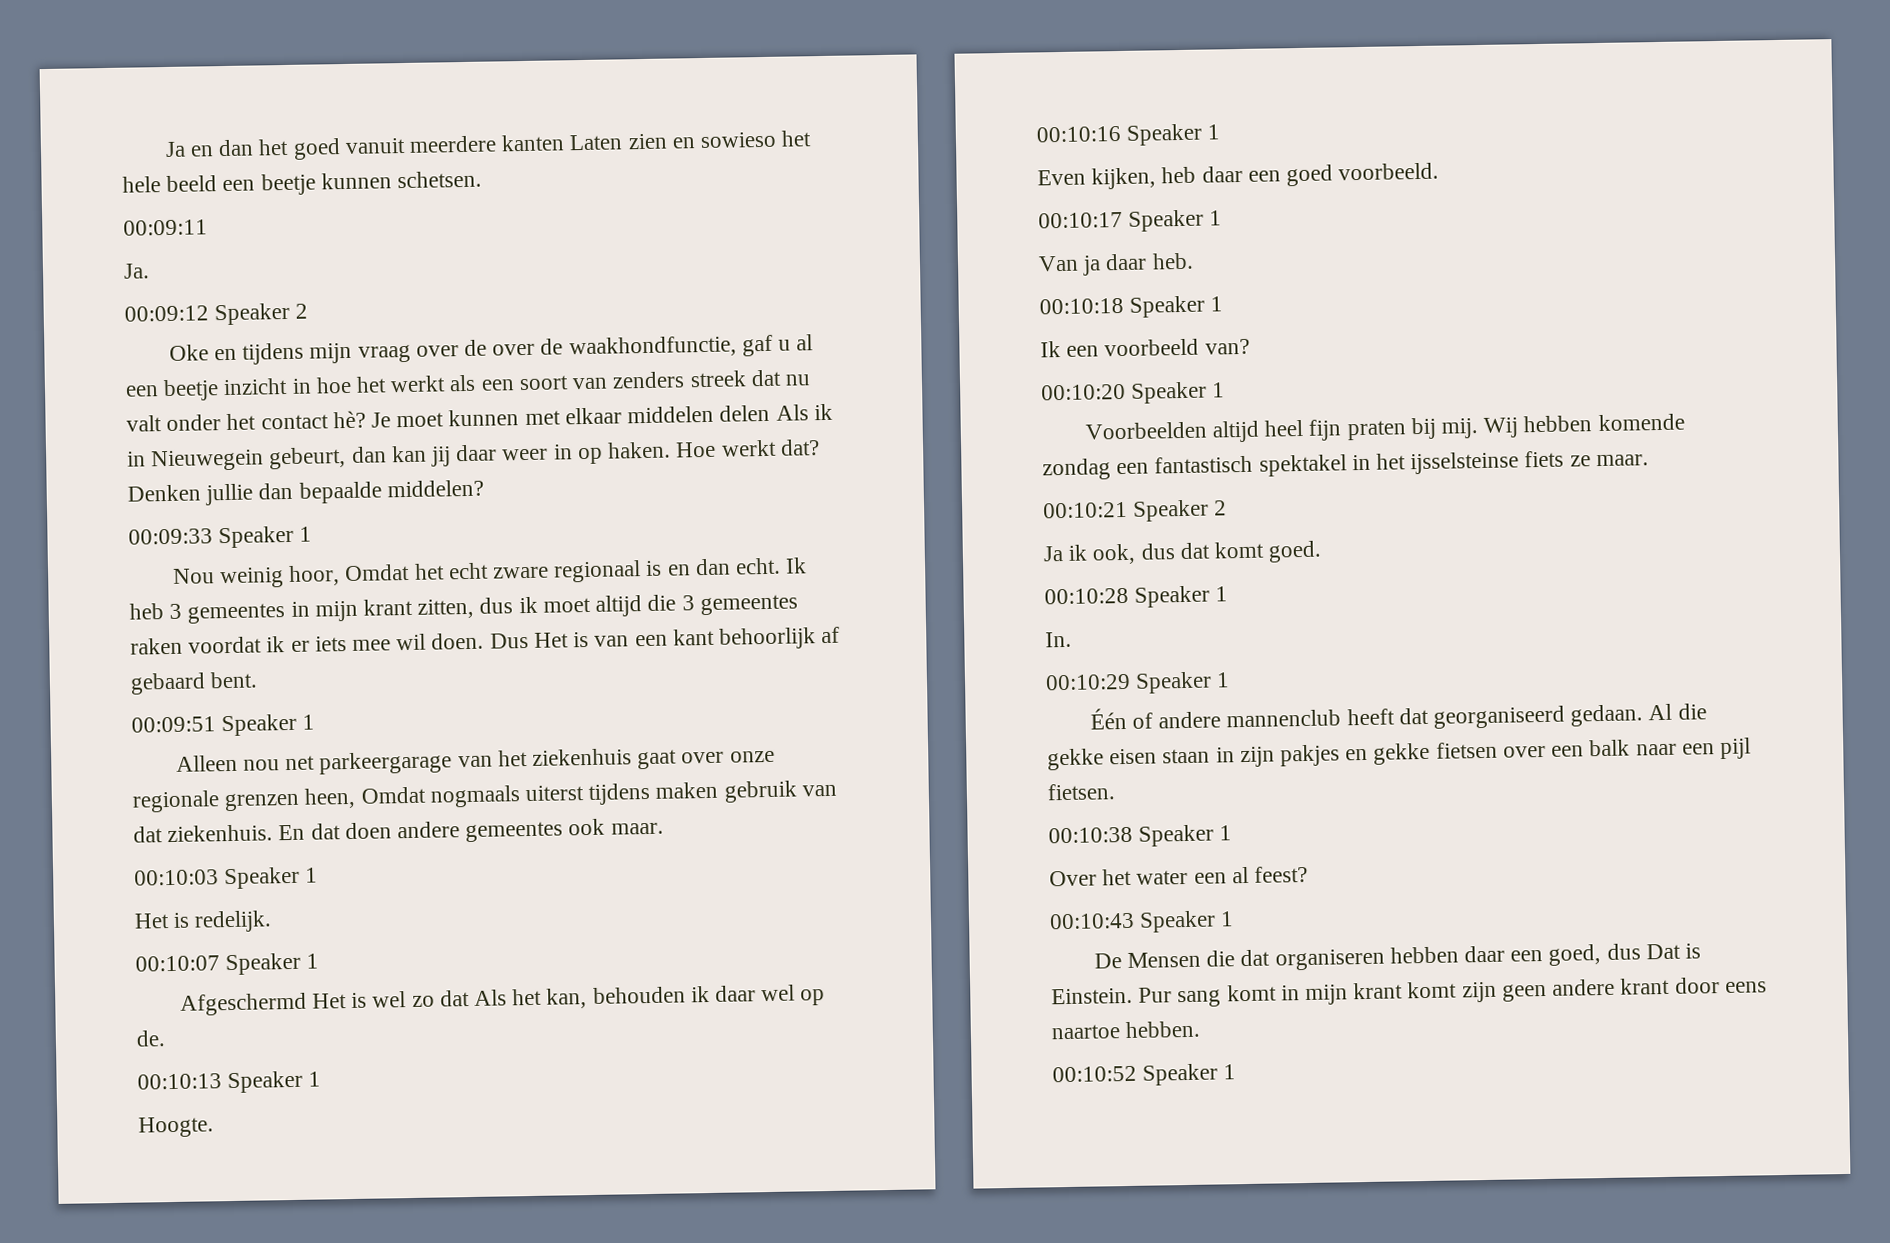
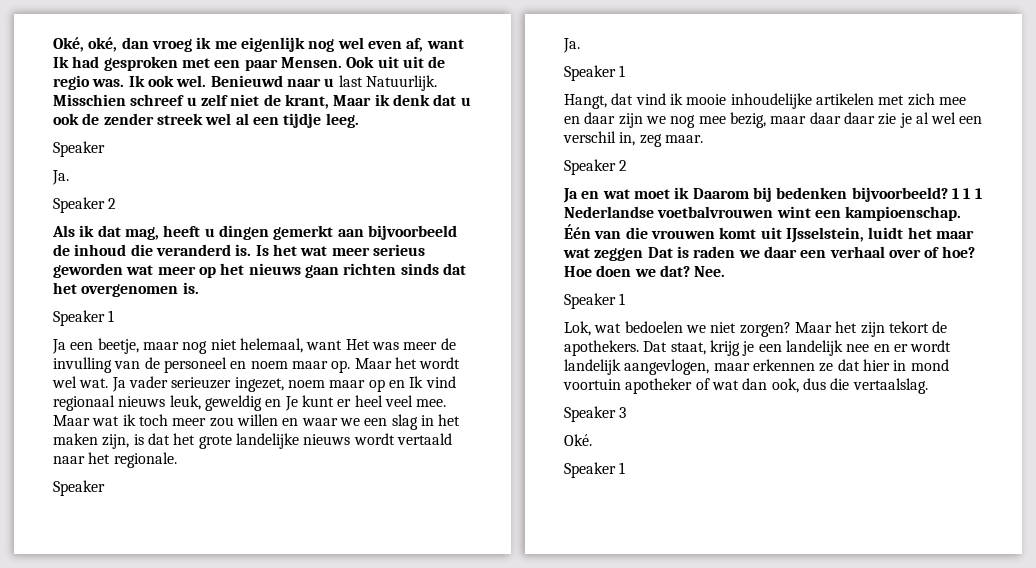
[164,130,813,160] [122,170,483,196] [123,219,208,236] [123,263,150,279] [124,302,309,326] [168,334,814,365] [125,369,811,402] [126,403,833,432] [127,439,820,472] [127,479,484,506] [128,525,313,549] [172,557,808,589] [129,594,798,624] [130,626,841,655] [130,671,259,695] [131,713,316,737] [175,748,775,775] [132,780,837,813] [133,818,664,843] [134,866,319,890] [134,910,273,933] [135,952,320,976] [179,984,826,1016] [136,1030,166,1047] [137,1070,322,1094] [138,1116,214,1138] [1036,123,1221,146] [1037,162,1440,190] [1038,209,1223,232] [1038,252,1194,276] [1039,295,1224,318] [1040,338,1250,358] [1041,381,1226,404] [1084,413,1685,443] [1042,450,1649,481] [1043,499,1228,522] [1043,540,1323,565] [1044,585,1229,608] [1045,631,1072,648] [1045,671,1231,694] [1089,703,1707,730] [1047,737,1751,771] [1047,783,1116,801] [1048,824,1233,847] [1049,865,1309,887] [1049,910,1235,933] [1093,943,1702,971] [1051,977,1767,1008] [1051,1020,1201,1040] [1052,1065,1137,1083] Ja en dan het goed vanuit meerdere kanten Laten zien en sowieso het hele beeld een beetje kunnen schetsen. // 00:09:11 // Ja. // 00:09:12 Speaker 2 // Oke en tijdens mijn vraag over de over de waakhondfunctie, gaf u al een beetje inzicht in hoe het werkt als een soort van zenders streek dat nu valt onder het contact hè? Je moet kunnen met elkaar middelen delen Als ik in Nieuwegein gebeurt, dan kan jij daar weer in op haken. Hoe werkt dat? Denken jullie dan bepaalde middelen? // 00:09:33 Speaker 1 // Nou weinig hoor, Omdat het echt zware regionaal is en dan echt. Ik heb 3 gemeentes in mijn krant zitten, dus ik moet altijd die 3 gemeentes raken voordat ik er iets mee wil doen. Dus Het is van een kant behoorlijk af gebaard bent. // 00:09:51 Speaker 1 // Alleen nou net parkeergarage van het ziekenhuis gaat over onze regionale grenzen heen, Omdat nogmaals uiterst tijdens maken gebruik van dat ziekenhuis. En dat doen andere gemeentes ook maar. // 00:10:03 Speaker 1 // Het is redelijk. // 00:10:07 Speaker 1 // Afgeschermd Het is wel zo dat Als het kan, behouden ik daar wel op de. // 00:10:13 Speaker 1 // Hoogte. // 00:10:16 Speaker 1 // Even kijken, heb daar een goed voorbeeld. // 00:10:17 Speaker 1 // Van ja daar heb. // 00:10:18 Speaker 1 // Ik een voorbeeld van? // 00:10:20 Speaker 1 // Voorbeelden altijd heel fijn praten bij mij. Wij hebben komende zondag een fantastisch spektakel in het ijsselsteinse fiets ze maar. // 00:10:21 Speaker 2 // Ja ik ook, dus dat komt goed. // 00:10:28 Speaker 1 // In. // 00:10:29 Speaker 1 // Één of andere mannenclub heeft dat georganiseerd gedaan. Al die gekke eisen staan in zijn pakjes en gekke fietsen over een balk naar een pijl fietsen. // 00:10:38 Speaker 1 // Over het water een al feest? // 00:10:43 Speaker 1 // De Mensen die dat organiseren hebben daar een goed, dus Dat is Einstein. Pur sang komt in mijn krant komt zijn geen andere krant door eens naartoe hebben. // 00:10:52 -> [53,37,464,52] [53,56,446,71] [53,75,437,91] [53,94,471,109] [53,113,359,128] [53,141,105,157] [52,170,69,185] [53,197,117,213] [52,225,457,240] [53,244,425,256] [53,263,466,278] [53,282,199,297] [53,310,115,326] [52,338,456,354] [53,357,461,373] [52,376,456,392] [53,395,447,411] [53,414,461,430] [53,433,452,449] [53,452,177,468] [53,480,105,496] [563,38,580,53] [564,65,626,81] [564,93,966,109] [564,112,983,128] [563,131,703,147] [564,159,628,175] [563,187,982,203] [564,206,962,221] [564,224,974,243] [563,246,975,261] [564,265,726,277] [564,293,626,309] [564,321,948,337] [564,340,952,356] [564,359,949,375] [563,378,928,394] [564,406,627,422] [564,434,592,446] Oké, oké, dan vroeg ik me eigenlijk nog wel even af, want Ik had gesproken met een paar Mensen. Ook uit uit de regio was. Ik ook wel. Benieuwd naar u last Natuurlijk. Misschien schreef u zelf niet de krant, Maar ik denk dat u ook de zender streek wel al een tijdje leeg. // Speaker // Ja. // Speaker 2 // Als ik dat mag, heeft u dingen gemerkt aan bijvoorbeeld de inhoud die veranderd is. Is het wat meer serieus geworden wat meer op het nieuws gaan richten sinds dat het overgenomen is. // Speaker 1 // Ja een beetje, maar nog niet helemaal, want Het was meer de invulling van de personeel en noem maar op. Maar het wordt wel wat. Ja vader serieuzer ingezet, noem maar op en Ik vind regionaal nieuws leuk, geweldig en Je kunt er heel veel mee. Maar wat ik toch meer zou willen en waar we een slag in het maken zijn, is dat het grote landelijke nieuws wordt vertaald naar het regionale. // Speaker // Ja. // Speaker 1 // Hangt, dat vind ik mooie inhoudelijke artikelen met zich mee en daar zijn we nog mee bezig, maar daar daar zie je al wel een verschil in, zeg maar. // Speaker 2 // Ja en wat moet ik Daarom bij bedenken bijvoorbeeld? 1 1 1 Nederlandse voetbalvrouwen wint een kampioenschap. Één van die vrouwen komt uit IJsselstein, luidt het maar wat zeggen Dat is raden we daar een verhaal over of hoe? Hoe doen we dat? Nee. // Speaker 1 // Lok, wat bedoelen we niet zorgen? Maar het zijn tekort de apothekers. Dat staat, krijg je een landelijk nee en er wordt landelijk aangevlogen, maar erkennen ze dat hier in mond voortuin apotheker of wat dan ook, dus die vertaalslag. // Speaker 3 // Oké. //

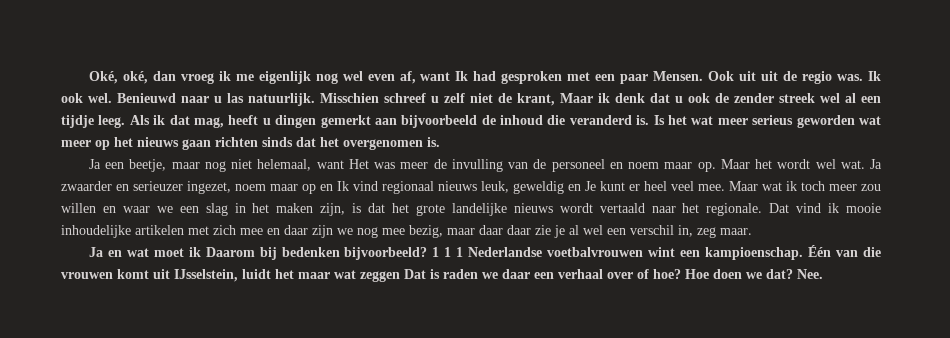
[338,75,437,91] last Natuurlijk. -> [227,93,315,106] las natuurlijk.
[53,141,105,157] [52,170,69,185] [53,197,117,213] // Speaker // Ja. // Speaker 2 // -> (126, 121) none
[53,310,115,326] // Speaker 1 -> (440, 142) none
[128,376,168,388] vader -> [61,181,129,191] zwaarder en
[53,480,105,496] [563,38,580,53] [564,65,626,81] [564,93,634,109] // Speaker // Ja. // Speaker 1 // Hangt, dat -> [769,203,790,213] Dat
[564,159,628,175] // Speaker 2 -> (752, 231) none
[564,293,626,309] [564,321,948,337] [564,340,952,356] [564,359,949,375] [563,378,928,394] [564,406,627,422] [564,434,592,446] [564,462,626,478] // Speaker 1 // Lok, wat bedoelen we niet zorgen? Maar het zijn tekort de apothekers. Dat staat, krijg je een landelijk nee en er wordt landelijk aangevlogen, maar erkennen ze dat hier in mond voortuin apotheker of wat dan ook, dus die vertaalslag. // Speaker 3 // Oké. // Speaker 1 -> (823, 274) none

